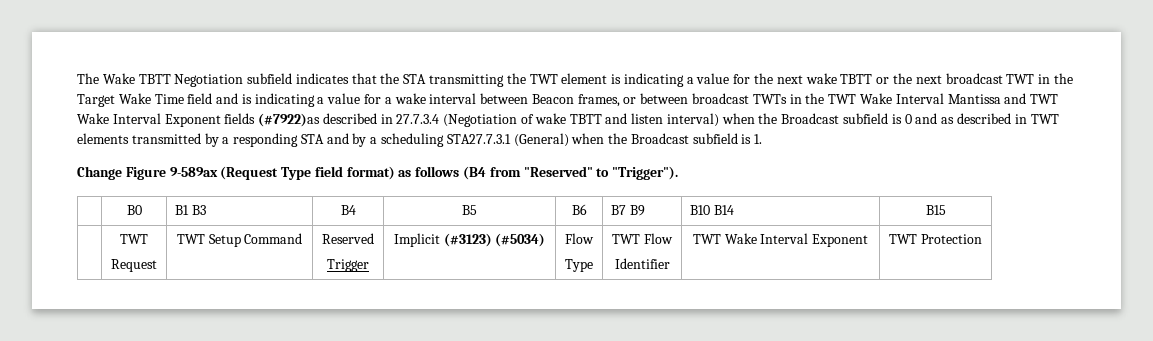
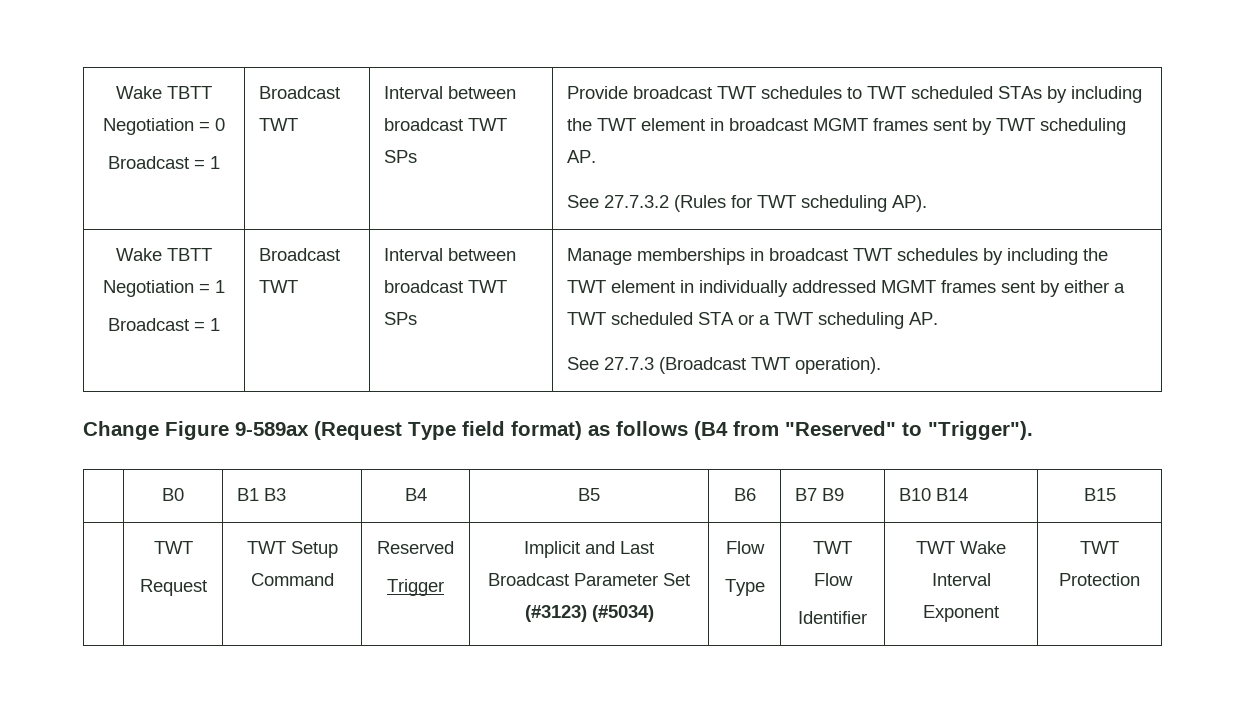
[77,73,1073,87] [77,93,1059,107] [77,113,1059,127] [77,133,763,147] The Wake TBTT Negotiation subfield indicates that the STA transmitting the TWT element is indicating a value for the next wake TBTT or the next broadcast TWT in the Target Wake Time field and is indicating a value for a wake interval between Beacon frames, or between broadcast TWTs in the TWT Wake Interval Mantissa and TWT Wake Interval Exponent fields (#7922)as described in 27.7.3.4 (Negotiation of wake TBTT and listen interval) when the Broadcast subfield is 0 and as described in TWT elements transmitted by a responding STA and by a scheduling STA27.7.3.1 (General) when the Broadcast subfield is 1. -> [116,86,212,99] [103,118,225,135] [108,156,220,169] [259,86,341,99] [259,118,299,131] [384,86,517,99] [384,118,508,131] [384,150,418,163] [567,86,1143,103] [567,118,1127,135] [567,150,597,163] [567,195,928,212] [116,248,212,261] [103,280,225,297] [108,318,220,331] [259,248,341,261] [259,280,299,293] [384,248,517,261] [384,280,508,293] [384,312,418,325] [567,248,1109,265] [567,280,1126,297] [567,312,939,329] [567,357,882,374] Wake TBTT Negotiation = 0 // Broadcast = 1 | Broadcast TWT | Interval between broadcast TWT SPs | Provide broadcast TWT schedules to TWT scheduled STAs by including the TWT element in broadcast MGMT frames sent by TWT scheduling AP. // See 27.7.3.2 (Rules for TWT scheduling AP). // Wake TBTT Negotiation = 1 // Broadcast = 1 | Broadcast TWT | Interval between broadcast TWT SPs | Manage memberships in broadcast TWT schedules by including the TWT element in individually addressed MGMT frames sent by either a TWT scheduled STA or a TWT scheduling AP. // See 27.7.3 (Broadcast TWT operation).
(440, 240) none -> [585,541,654,554] [488,573,690,586] and Last Broadcast Parameter Set

